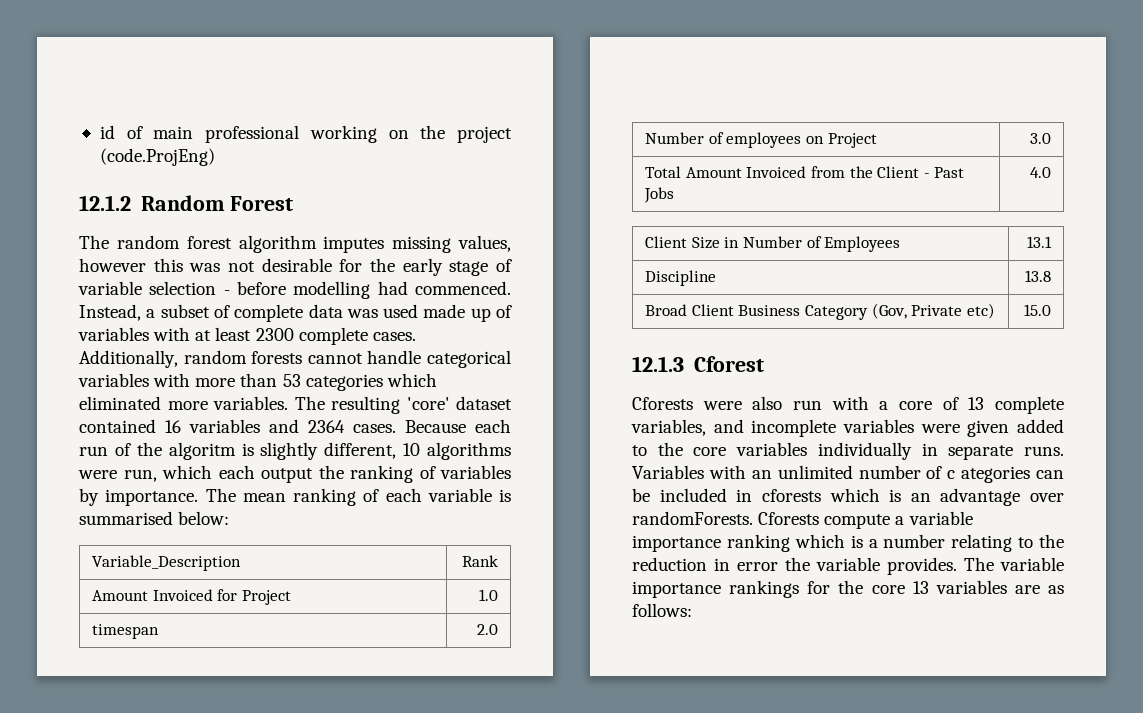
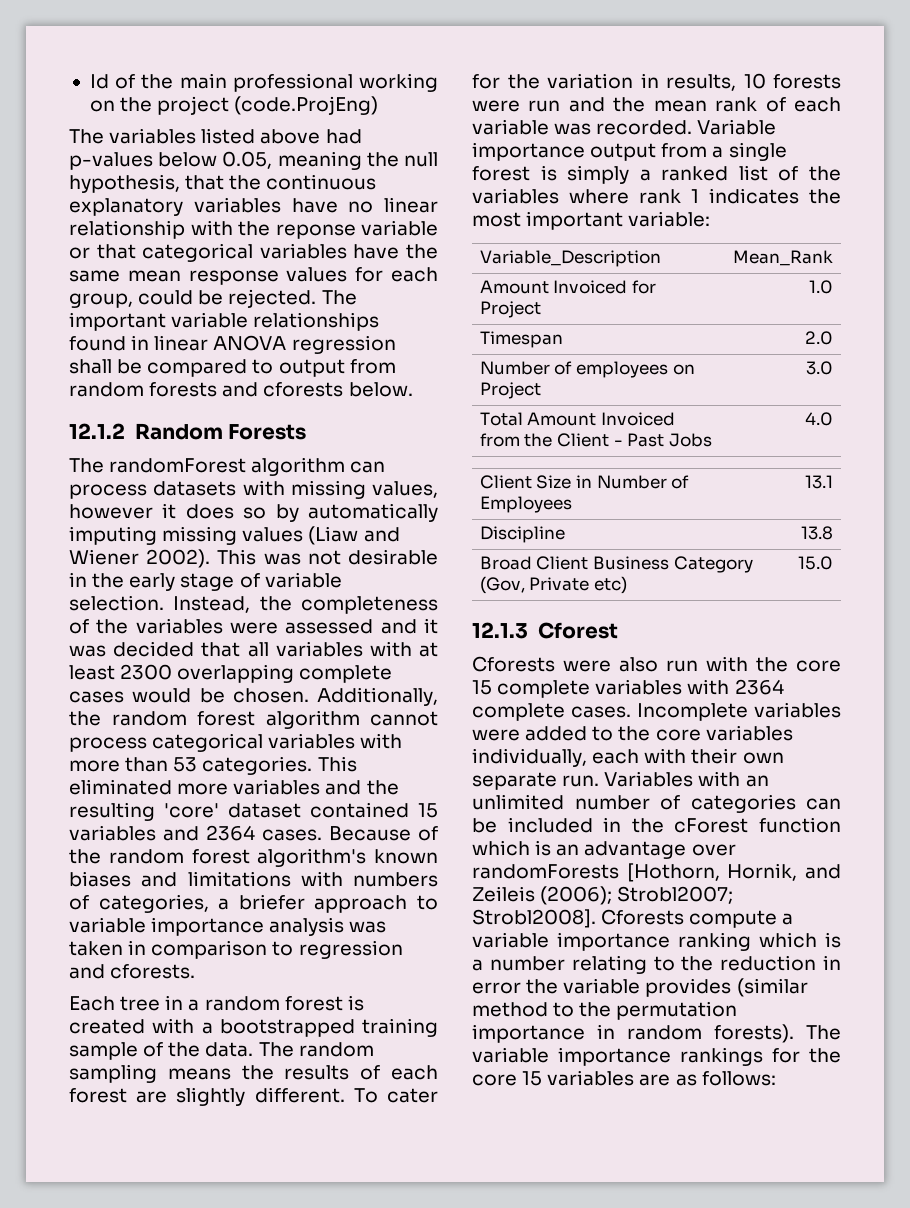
[99,125,143,139] id of -> [89,74,174,89] Id of the
(215, 157) none -> [69,128,362,144] [69,151,438,170] [69,174,377,193] [69,197,438,216] [69,220,438,239] [69,243,439,262] [69,267,439,285] [69,289,357,308] [69,312,380,331] [69,335,396,354] [69,359,396,377] [69,382,413,397] // The variables listed above had p-values below 0.05, meaning the null hypothesis, that the continuous explanatory variables have no linear relationship with the reponse variable or that categorical variables have the same mean response values for each group, could be rejected. The important variable relationships found in linear ANOVA regression shall be compared to output from random forests and cforests below.
[230,196,294,211] [79,235,511,253] [79,258,183,272] Forest // The random forest algorithm imputes missing values, however this -> [228,424,307,440] [69,457,386,476] [69,480,438,499] [69,503,438,522] [69,526,400,545] [69,549,257,568] Forests // The randomForest algorithm can process datasets with missing values, however it does so by automatically imputing missing values (Liaw and Wiener 2002). This
[339,259,363,272] for -> [69,572,87,587] in
[149,281,511,299] [79,304,512,322] selection - before modelling had commenced. Instead, a subset of complete data was used made up of -> [69,595,438,614] [69,618,438,634] [69,641,269,657] selection. Instead, the completeness of the variables were assessed and it was decided that all
[298,327,416,345] [79,350,422,368] complete cases. Additionally, random forests cannot handle -> [177,664,393,683] [69,687,438,706] [69,710,438,729] [69,737,147,752] overlapping complete cases would be chosen. Additionally, the random forest algorithm cannot process
[305,373,437,391] [79,396,325,410] categories which eliminated more variables. The -> [202,756,357,775] [69,779,399,795] categories. This eliminated more variables and the
[165,420,181,433] 16 -> [418,803,438,818] 15
[475,419,511,433] [79,442,511,460] [78,465,511,483] [79,488,511,506] [79,511,230,525] each run of the algoritm is slightly different, 10 algorithms were run, which each output the ranking of variables by importance. The mean ranking of each variable is summarised below: -> [418,826,438,841] [69,848,438,867] [69,871,438,887] [69,894,438,913] [69,917,387,936] [69,940,403,959] [69,964,196,979] [69,995,364,1011] [69,1018,438,1037] [69,1042,374,1060] [69,1064,439,1083] [69,1087,438,1106] [472,73,841,91] [472,97,841,112] [472,119,777,135] [472,142,787,161] [472,165,841,184] [472,188,841,204] [472,211,711,230] of the random forest algorithm's known biases and limitations with numbers of categories, a briefer approach to variable importance analysis was taken in comparison to regression and cforests. // Each tree in a random forest is created with a bootstrapped training sample of the data. The random sampling means the results of each forest are slightly different. To cater for the variation in results, 10 forests were run and the mean rank of each variable was recorded. Variable importance output from a single forest is simply a ranked list of the variables where rank 1 indicates the most important variable:
[461,555,498,567] Rank -> [733,250,834,266] Mean_Rank
[92,624,160,639] timespan -> [479,331,563,348] Timespan
[879,396,1064,414] [631,419,1010,437] a core of 13 complete variables, and incomplete variables were given -> [756,657,841,672] [472,679,784,698] [472,702,841,721] [472,729,520,741] the core 15 complete variables with 2364 complete cases. Incomplete variables were
[817,442,1064,460] individually in separate runs. -> [472,748,784,767] [472,772,600,790] individually, each with their own separate run.
[947,466,1031,483] c ategories -> [690,794,796,813] categories
[761,489,821,502] cforests -> [631,817,841,833] the cForest function
[632,511,753,525] randomForests. -> [472,863,841,882] [472,886,734,905] [472,909,596,928] randomForests [Hothorn, Hornik, and Zeileis (2006); Strobl2007; Strobl2008].
[887,557,957,575] provides. -> [645,978,808,997] [472,1001,738,1020] [472,1024,794,1043] provides (similar method to the permutation importance in random forests).
[912,581,929,594] 13 -> [522,1071,543,1086] 15

